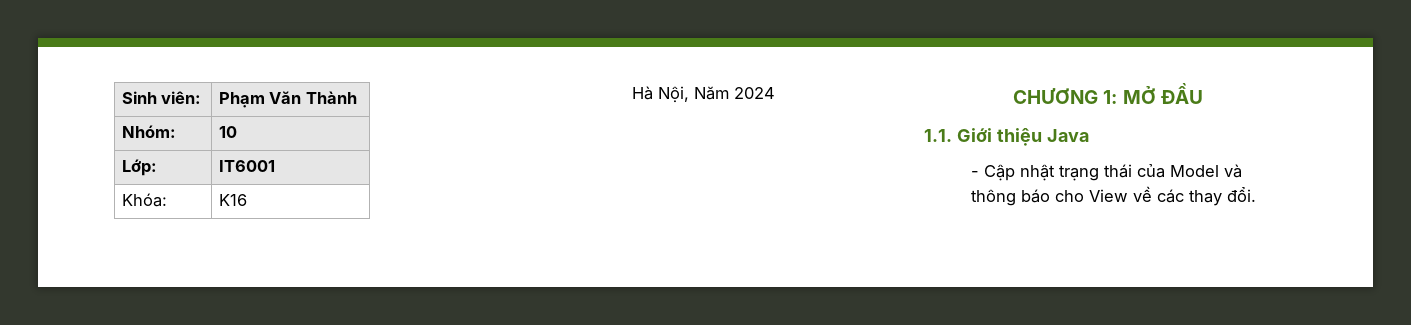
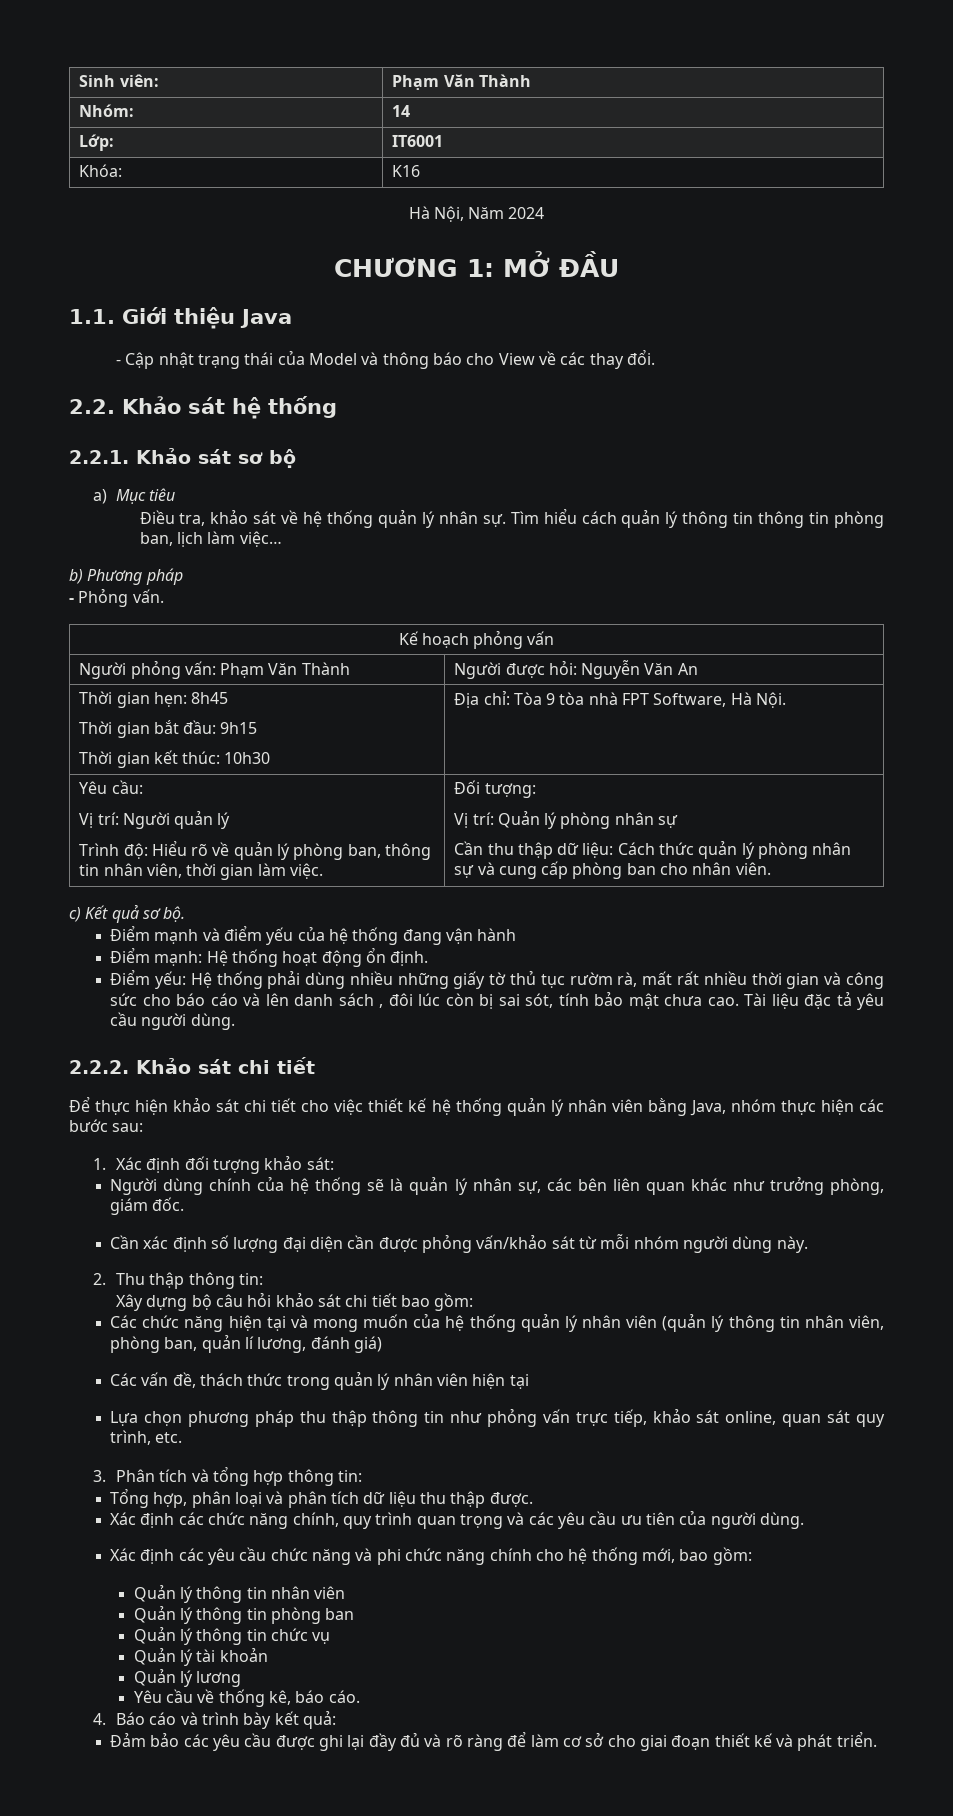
[218,126,237,138] 10 -> [392,105,411,117] 14
(1257, 194) none -> [69,396,337,419] [69,447,296,469] [92,488,176,504] [139,508,884,528] [139,531,282,547] [69,568,183,585] [69,588,164,607] [398,630,555,649] [79,660,350,679] [454,660,698,679] [79,691,229,708] [79,720,258,738] [79,750,271,768] [454,690,787,708] [79,780,143,794] [79,810,231,829] [79,840,432,860] [79,863,324,880] [454,780,536,798] [454,810,679,829] [454,840,852,859] [454,861,771,879] [69,904,186,923] [110,925,517,945] [110,947,429,967] [110,969,884,989] [110,991,885,1010] [110,1012,235,1030] [69,1057,315,1074] [69,1096,884,1116] [69,1119,144,1132] [92,1155,334,1174] [110,1176,884,1195] [110,1197,185,1215] [110,1234,808,1253] [92,1272,263,1289] [116,1292,474,1311] [110,1313,884,1332] [110,1334,383,1353] [110,1371,529,1390] [110,1408,885,1427] [110,1430,183,1445] [92,1466,362,1486] [110,1488,533,1508] [110,1510,804,1529] [110,1547,752,1565] [133,1584,346,1603] [133,1605,355,1624] [133,1626,331,1645] [133,1647,268,1666] [133,1668,242,1687] [133,1689,360,1707] [92,1710,336,1729] [110,1731,877,1751] // 2.2. Khảo sát hệ thống // 2.2.1. Khảo sát sơ bộ // a) Mục tiêu // Điều tra, khảo sát về hệ thống quản lý nhân sự. Tìm hiểu cách quản lý thông tin thông tin phòng ban, lịch làm việc… // b) Phương pháp // - Phỏng vấn. // Kế hoạch phỏng vấn // Người phỏng vấn: Phạm Văn Thành | Người được hỏi: Nguyễn Văn An // Thời gian hẹn: 8h45 // Thời gian bắt đầu: 9h15 // Thời gian kết thúc: 10h30 | Địa chỉ: Tòa 9 tòa nhà FPT Software, Hà Nội. // Yêu cầu: // Vị trí: Người quản lý // Trình độ: Hiểu rõ về quản lý phòng ban, thông tin nhân viên, thời gian làm việc. | Đối tượng: // Vị trí: Quản lý phòng nhân sự // Cần thu thập dữ liệu: Cách thức quản lý phòng nhân sự và cung cấp phòng ban cho nhân viên. // c) Kết quả sơ bộ. // Điểm mạnh và điểm yếu của hệ thống đang vận hành // Điểm mạnh: Hệ thống hoạt động ổn định. // Điểm yếu: Hệ thống phải dùng nhiều những giấy tờ thủ tục rườm rà, mất rất nhiều thời gian và công sức cho báo cáo và lên danh sách , đôi lúc còn bị sai sót, tính bảo mật chưa cao. Tài liệu đặc tả yêu cầu người dùng. // 2.2.2. Khảo sát chi tiết // Để thực hiện khảo sát chi tiết cho việc thiết kế hệ thống quản lý nhân viên bằng Java, nhóm thực hiện các bước sau: // 1. Xác định đối tượng khảo sát: // Người dùng chính của hệ thống sẽ là quản lý nhân sự, các bên liên quan khác như trưởng phòng, giám đốc. // Cần xác định số lượng đại diện cần được phỏng vấn/khảo sát từ mỗi nhóm người dùng này. // 2. Thu thập thông tin: // Xây dựng bộ câu hỏi khảo sát chi tiết bao gồm: // Các chức năng hiện tại và mong muốn của hệ thống quản lý nhân viên (quản lý thông tin nhân viên, phòng ban, quản lí lương, đánh giá) // Các vấn đề, thách thức trong quản lý nhân viên hiện tại // Lựa chọn phương pháp thu thập thông tin như phỏng vấn trực tiếp, khảo sát online, quan sát quy trình, etc. // 3. Phân tích và tổng hợp thông tin: // Tổng hợp, phân loại và phân tích dữ liệu thu thập được. // Xác định các chức năng chính, quy trình quan trọng và các yêu cầu ưu tiên của người dùng. // Xác định các yêu cầu chức năng và phi chức năng chính cho hệ thống mới, bao gồm: // Quản lý thông tin nhân viên // Quản lý thông tin phòng ban // Quản lý thông tin chức vụ // Quản lý tài khoản // Quản lý lương // Yêu cầu về thống kê, báo cáo. // 4. Báo cáo và trình bày kết quả: // Đảm bảo các yêu cầu được ghi lại đầy đủ và rõ ràng để làm cơ sở cho giai đoạn thiết kế và phát triển.

